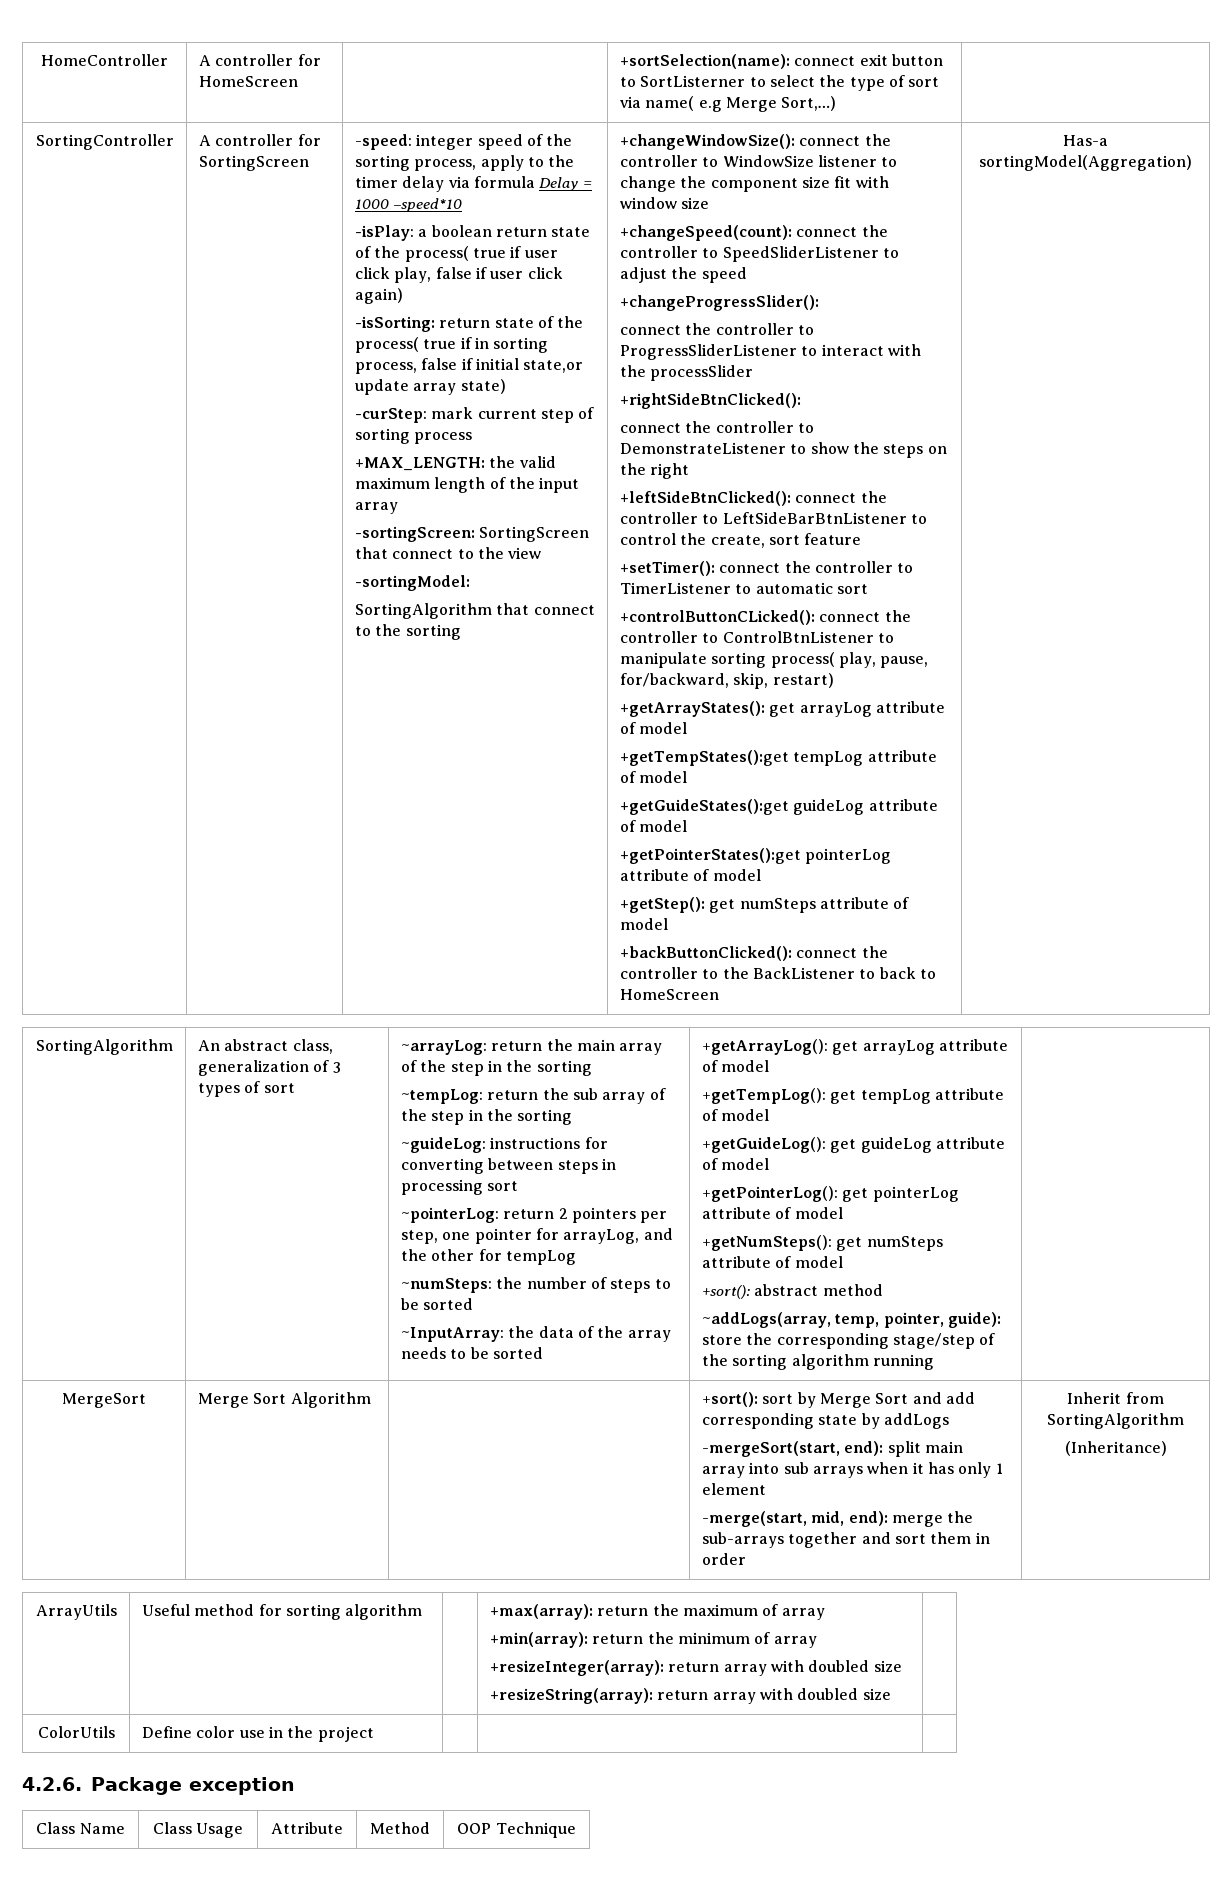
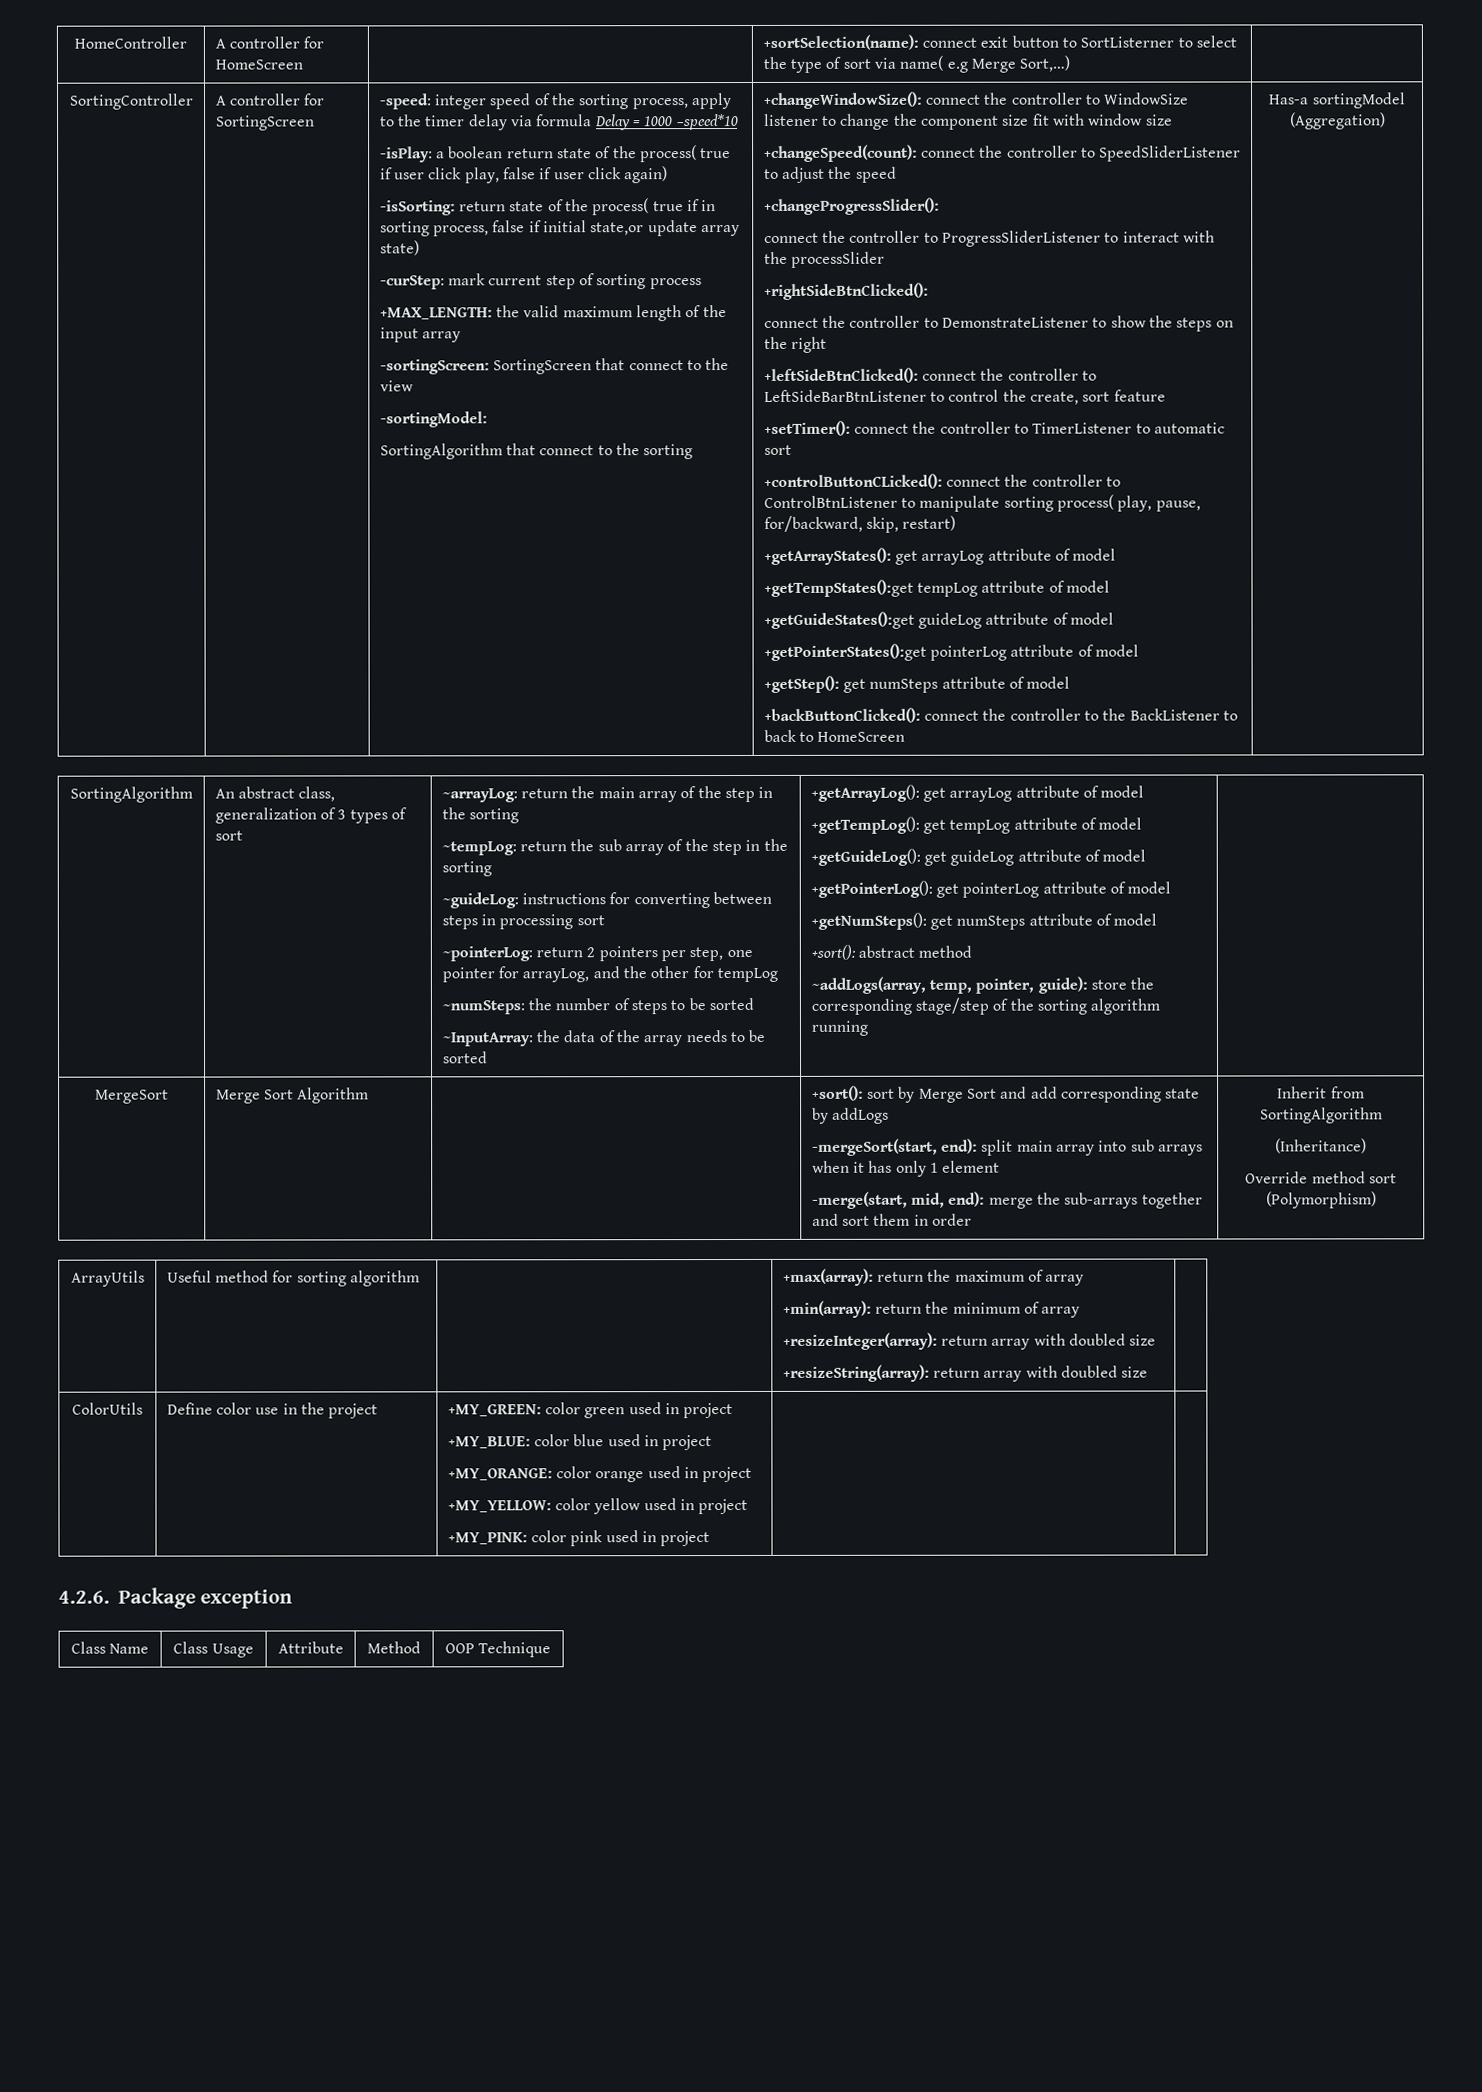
[979,155,1192,171] sortingModel(Aggregation) -> [1312,92,1406,109] [1289,112,1386,130] sortingModel (Aggregation)
(1167, 1448) none -> [1245,1171,1397,1184] [1265,1191,1377,1209] // Override method sort (Polymorphism)
(374, 1734) none -> [447,1402,734,1419] [447,1434,713,1451] [447,1466,753,1483] [447,1498,749,1515] [447,1530,711,1547] +MY_GREEN: color green used in project // +MY_BLUE: color blue used in project // +MY_ORANGE: color orange used in project // +MY_YELLOW: color yellow used in project // +MY_PINK: color pink used in project

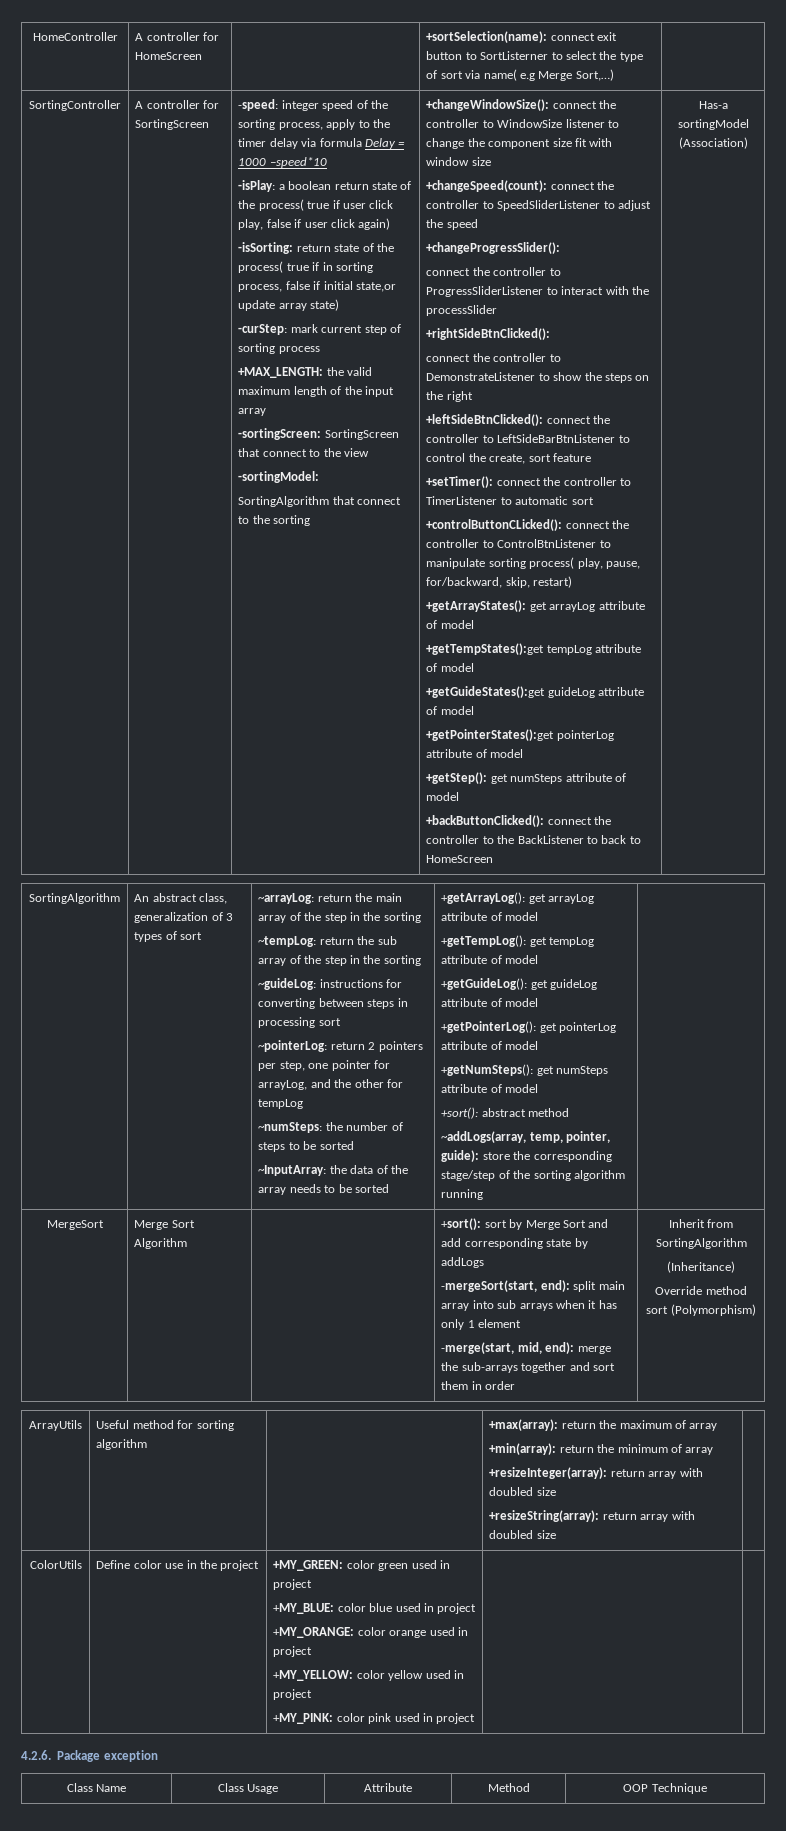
[1289,112,1386,130] (Aggregation) -> [678,137,748,149] (Association)

